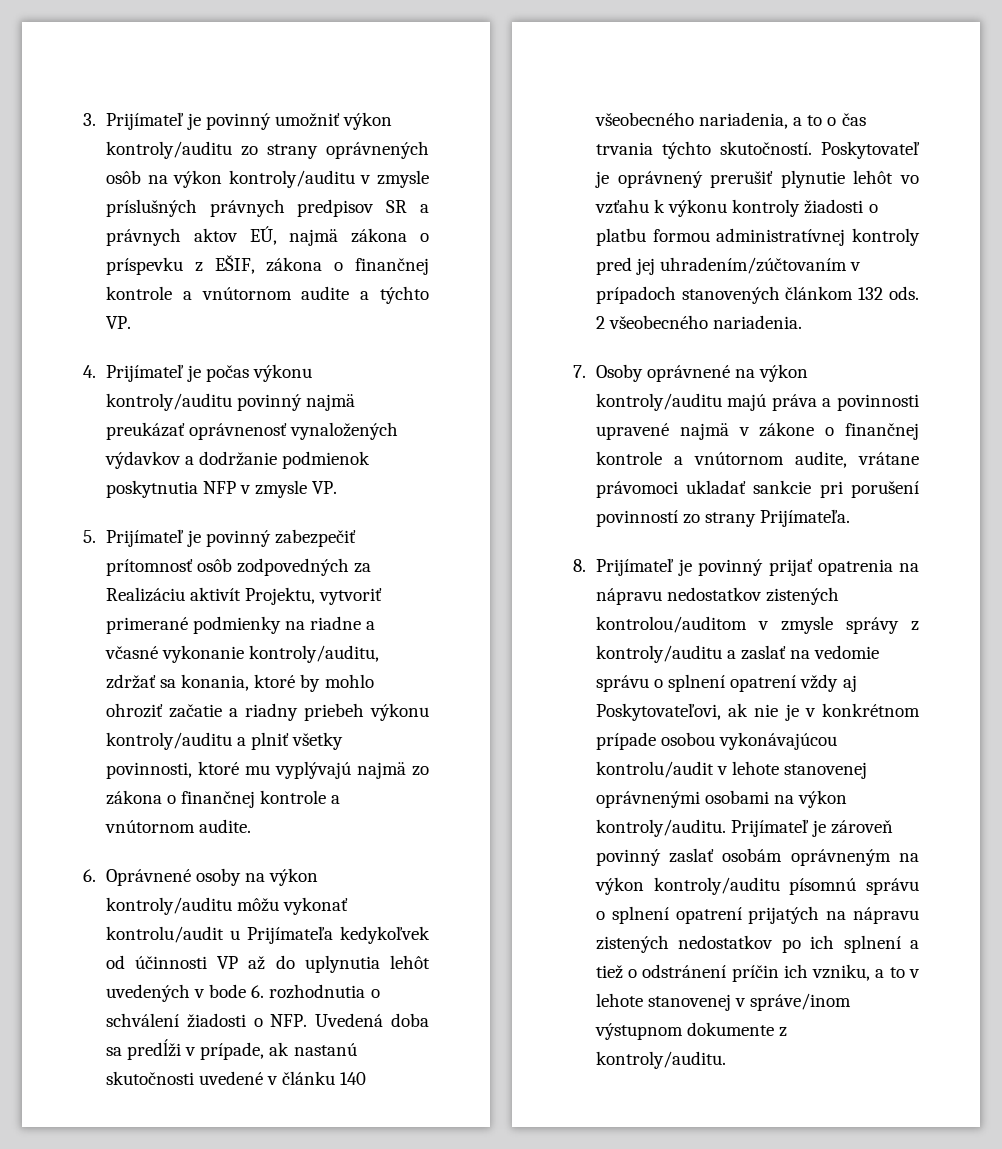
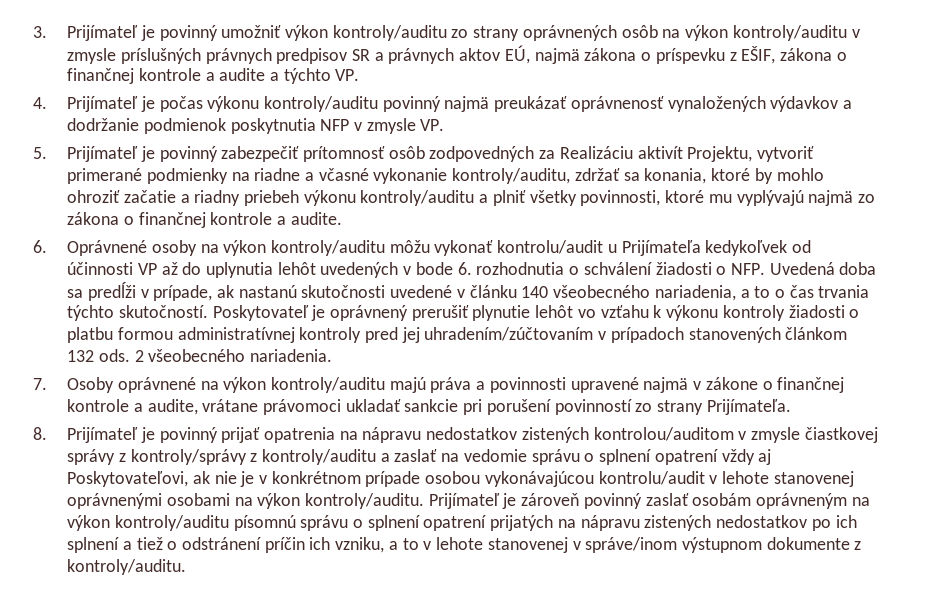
[201,287,292,300] vnútornom -> (215, 76) none
[104,820,195,833] vnútornom -> (286, 220) none
[693,452,784,465] vnútornom -> (143, 407) none
(833, 625) none -> [804,427,878,443] čiastkovej
(919, 626) none -> [130,449,258,465] kontroly/správy z

